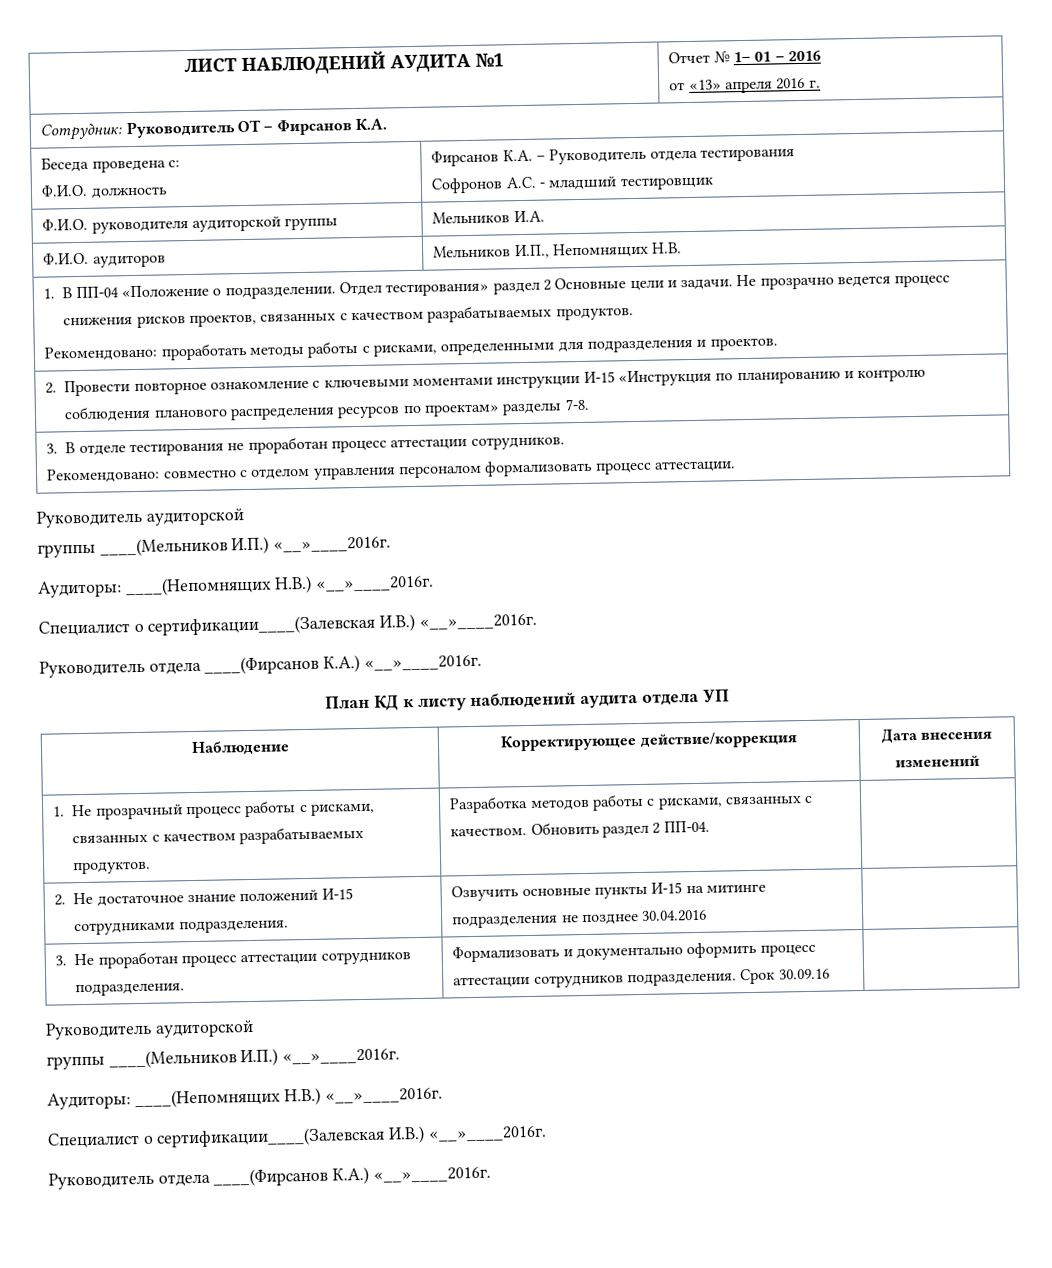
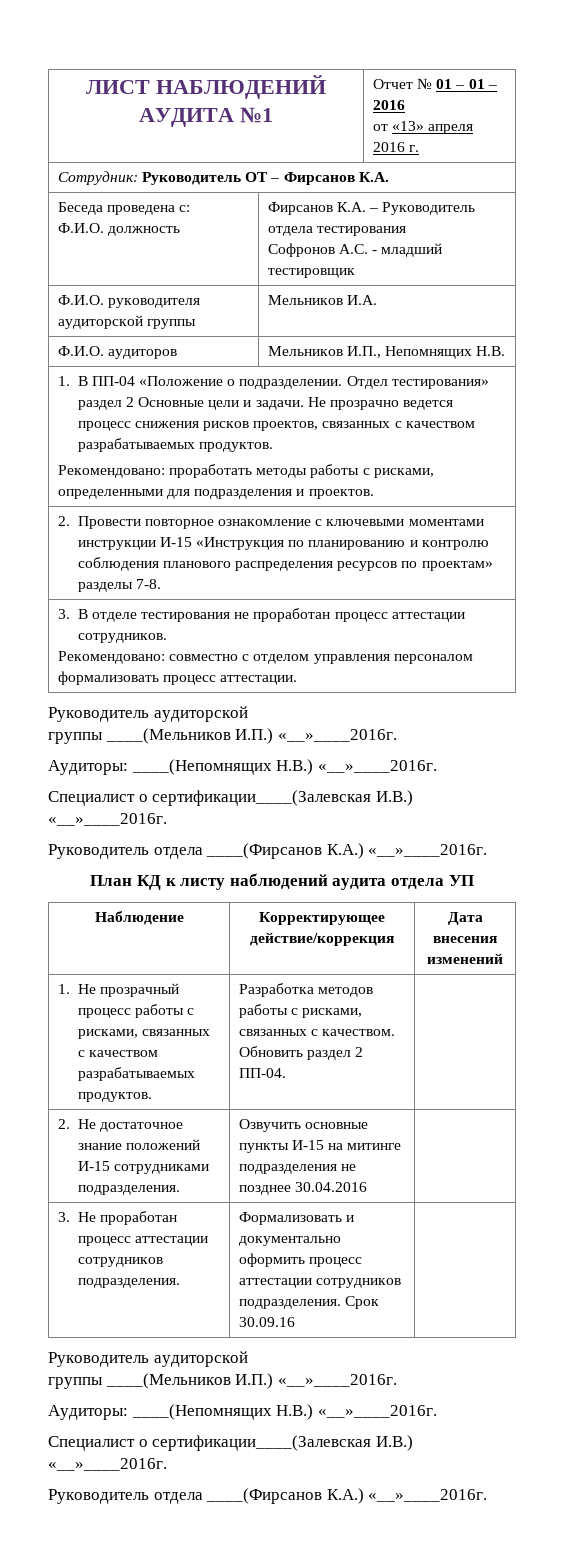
[732,51,751,63] 1– -> [436,79,465,89] 01 –

